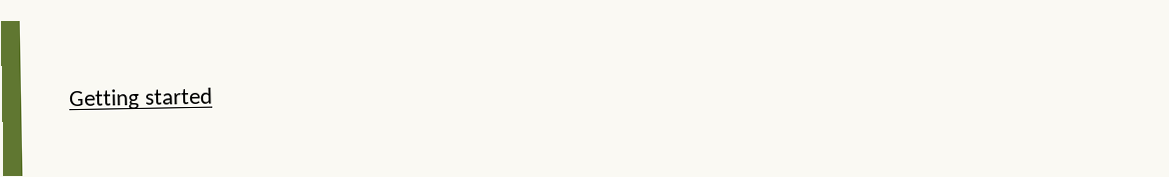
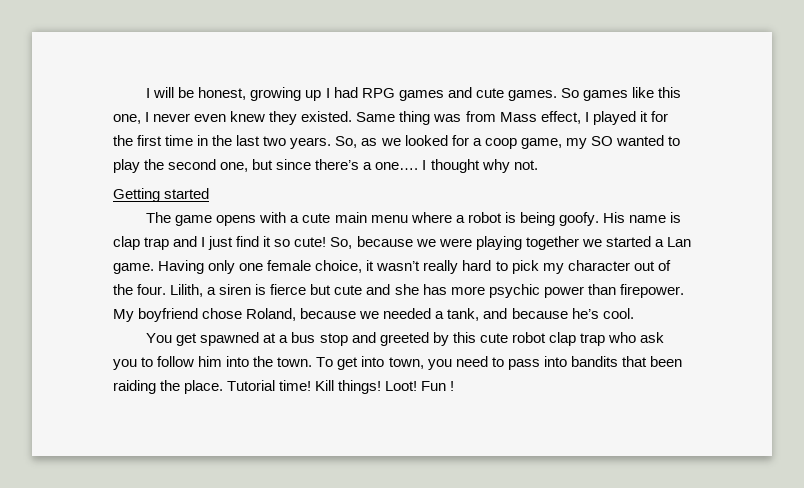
[68,87,214,111] Getting started -> [146,87,682,101] [113,111,668,125] [113,135,680,149] [113,159,538,173] [113,188,210,202] [146,212,682,226] [113,236,691,250] [113,260,671,274] [113,284,684,298] [113,308,634,322] [146,332,665,346] [113,356,682,370] [113,380,455,394] I will be honest, growing up I had RPG games and cute games. So games like this one, I never even knew they existed. Same thing was from Mass effect, I played it for the first time in the last two years. So, as we looked for a coop game, my SO wanted to play the second one, but since there’s a one…. I thought why not. // Getting started // The game opens with a cute main menu where a robot is being goofy. His name is clap trap and I just find it so cute! So, because we were playing together we started a Lan game. Having only one female choice, it wasn’t really hard to pick my character out of the four. Lilith, a siren is fierce but cute and she has more psychic power than firepower. My boyfriend chose Roland, because we needed a tank, and because he’s cool. // You get spawned at a bus stop and greeted by this cute robot clap trap who ask you to follow him into the town. To get into town, you need to pass into bandits that been raiding the place. Tutorial time! Kill things! Loot! Fun !

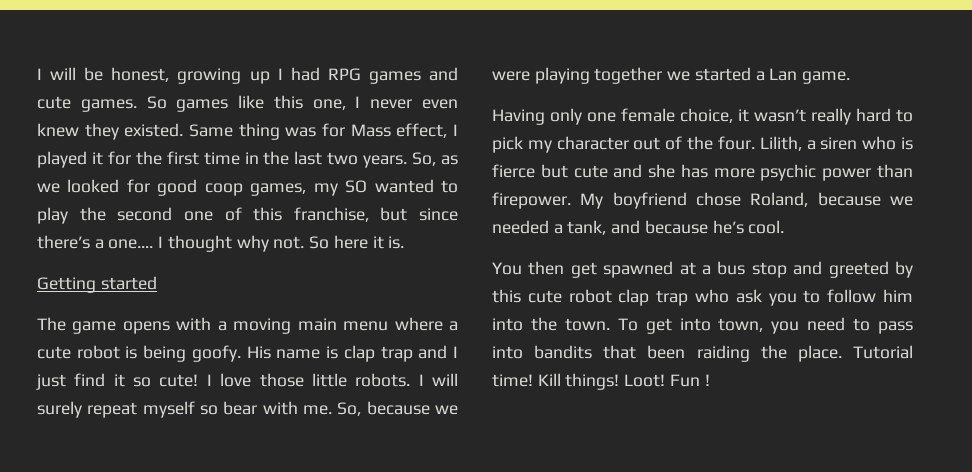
[465,111,496,122] from -> [321,123,345,137] for
[472,138,562,149] a coop game, -> [157,179,307,196] good coop games,
[220,162,249,172] one, -> [183,207,369,222] one of this franchise,
(538, 165) none -> [309,235,405,249] So here it is.
[302,213,331,223] cute -> [233,318,292,334] moving
(465, 219) none -> [37,346,71,359] cute
(327, 242) none -> [206,373,459,387] [37,401,333,418] I love those little robots. I will surely repeat myself so bear with me.
(154, 268) none -> (851, 77) //
(252, 289) none -> [862,136,897,150] who
(173, 338) none -> [528,261,565,275] then

